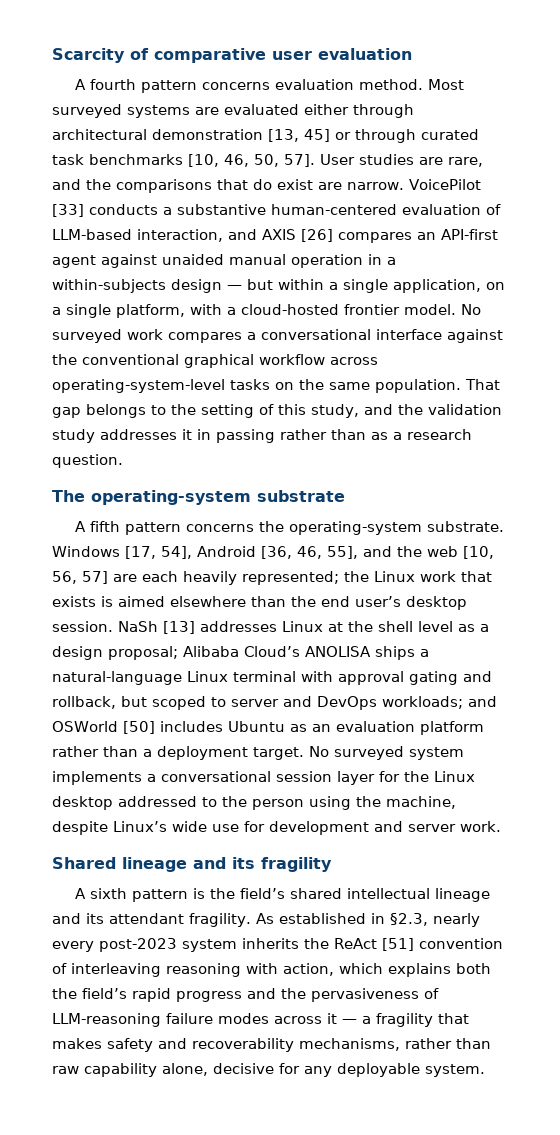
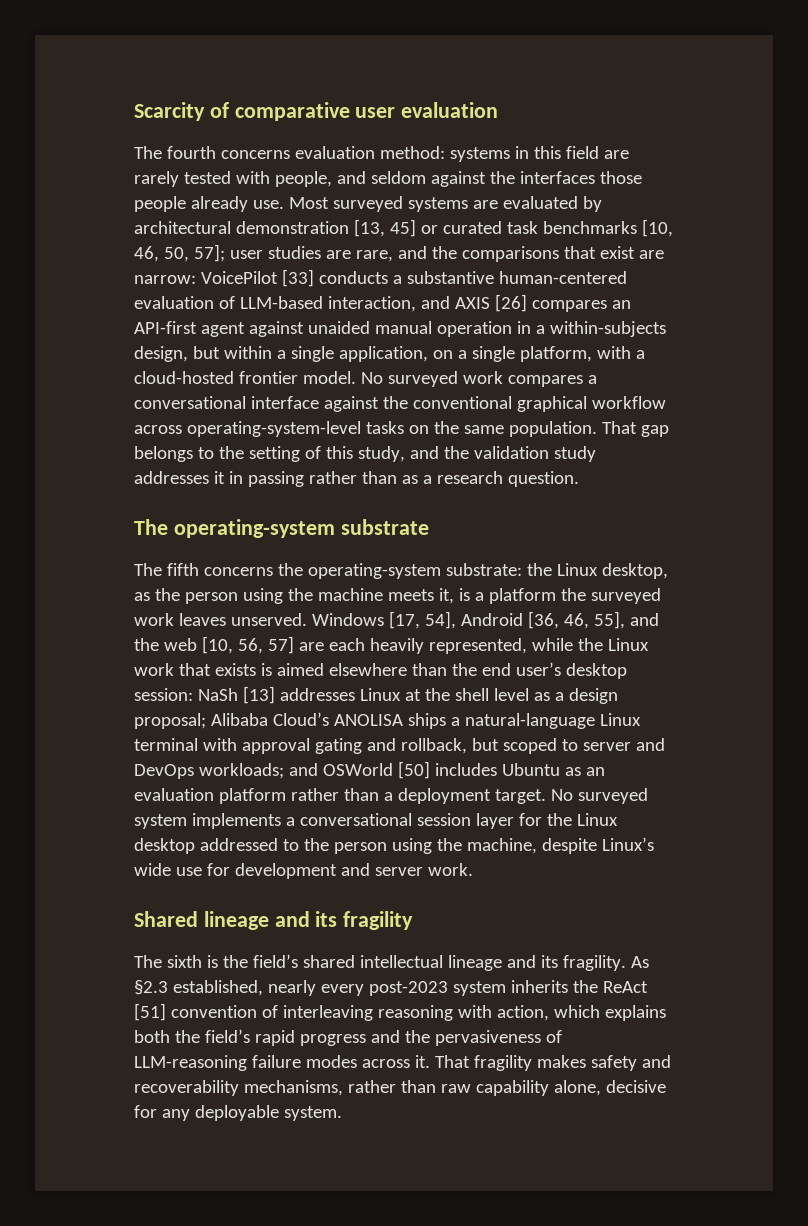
[75,79,424,93] A fourth pattern concerns evaluation method. -> [134,146,629,162] [134,171,642,187] [134,196,284,212] The fourth concerns evaluation method: systems in this field are rarely tested with people, and seldom against the interfaces those people already use.
[304,104,414,118] either through -> [582,196,602,212] by
[355,129,416,143] through -> (438, 229) none
[284,154,355,167] 57]. User -> [193,244,263,262] 57]; user
[253,179,272,190] do -> (596, 252) none
[347,182,404,190] narrow. -> [134,275,196,284] narrow:
[171,279,242,293] design — -> [134,346,188,362] design,
[75,521,505,535] A fifth pattern concerns the operating-system substrate. -> [134,563,668,579] [134,588,661,604] [134,613,307,626] The fifth concerns the operating-system substrate: the Linux desktop, as the person using the machine meets it, is a platform the surveyed work leaves unserved.
[242,571,339,585] represented; -> [428,638,573,654] represented, while
[52,621,113,632] session. -> [134,688,193,701] session:
[75,888,189,902] A sixth pattern -> [134,955,202,968] The sixth
[109,913,184,924] attendant -> (558, 961) none
[278,913,428,926] established in §2.3, -> [134,980,263,996] §2.3 established,
[327,1013,469,1027] it — a fragility that -> [414,1055,532,1071] it. That fragility

